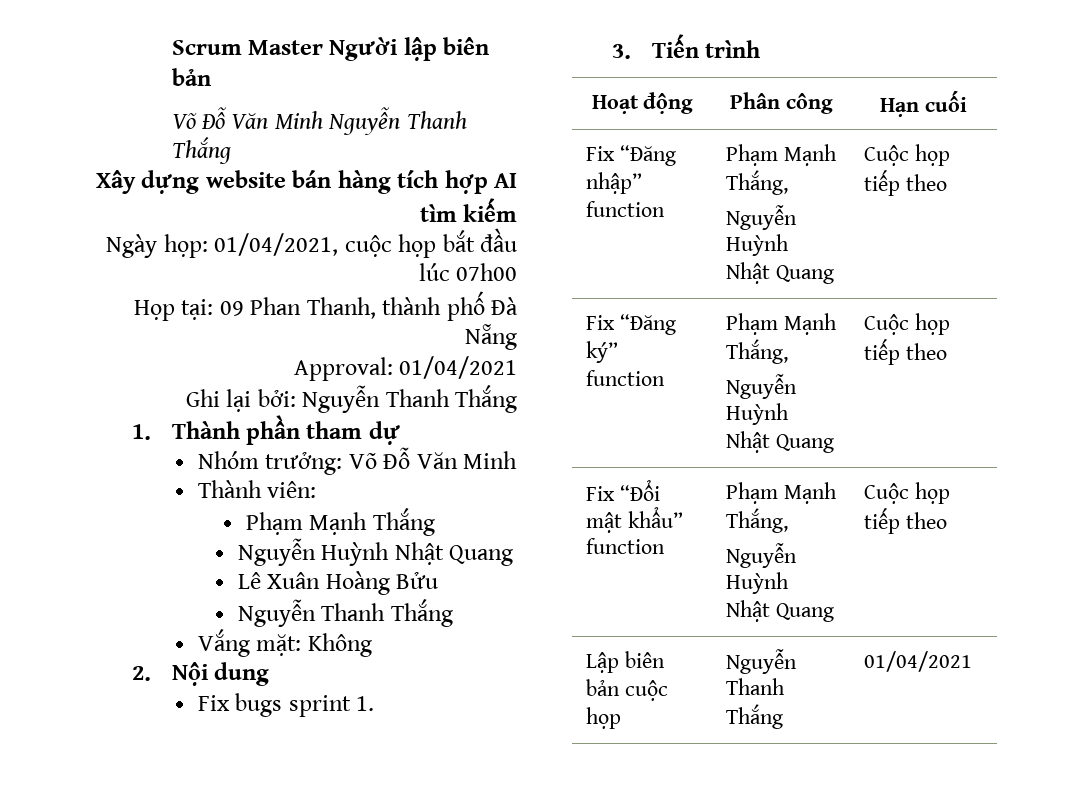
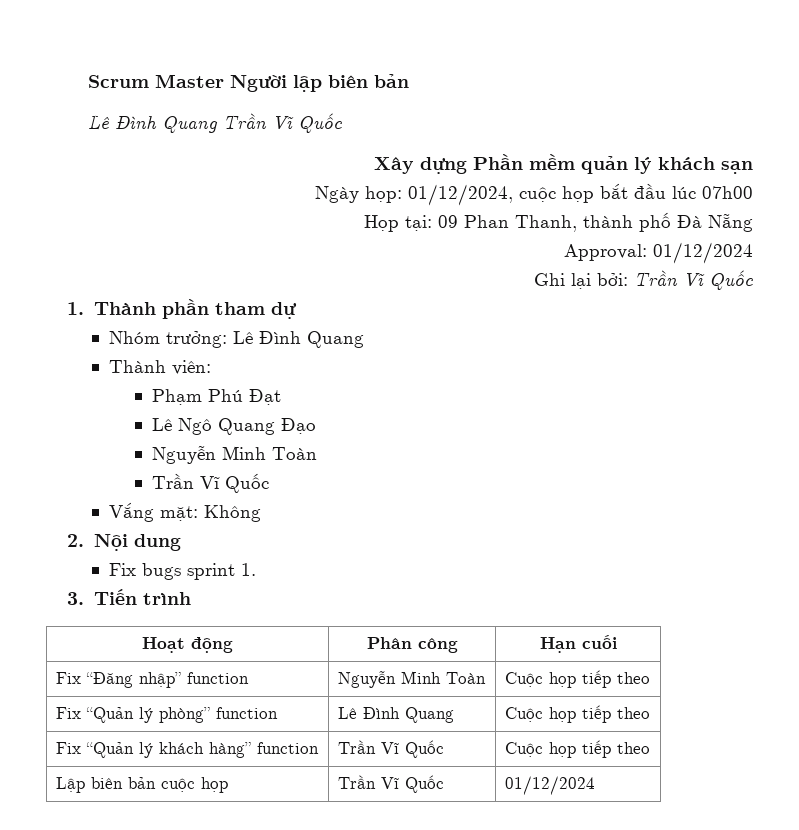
[171,107,467,135] [171,137,231,164] [95,170,517,194] [419,198,517,222] Võ Đỗ Văn Minh Nguyễn Thanh Thắng // Xây dựng website bán hàng tích hợp AI tìm kiếm -> [88,113,343,133] [374,154,753,174] Lê Đình Quang Trần Vĩ Quốc // Xây dựng Phần mềm quản lý khách sạn
[214,233,339,256] 01/04/2021, -> [408,184,513,206] 01/12/2024,
[399,356,517,379] 01/04/2021 -> [653,242,753,264] 01/12/2024
[302,385,517,413] Nguyễn Thanh Thắng -> [634,270,753,290] Trần Vĩ Quốc
[348,447,518,469] Võ Đỗ Văn Minh -> [233,331,365,348] Lê Đình Quang
[309,508,435,536] [237,538,514,566] [237,571,439,595] [237,599,453,627] Mạnh Thắng // Nguyễn Huỳnh Nhật Quang // Lê Xuân Hoàng Bửu // Nguyễn Thanh Thắng -> [207,389,281,405] [151,418,316,435] [151,446,317,464] [151,473,269,493] Phú Đạt // Lê Ngô Quang Đạo // Nguyễn Minh Toàn // Trần Vĩ Quốc
[726,144,838,166] [726,170,789,195] [726,205,798,230] [726,234,790,256] [726,262,835,284] [864,144,951,166] [864,170,948,196] [586,314,677,335] [586,341,619,363] [586,370,666,386] [726,313,838,335] [726,339,789,364] [726,374,798,399] [726,403,790,425] [726,431,835,453] [864,313,951,335] [864,339,948,365] [586,480,661,501] [586,507,684,533] [586,538,666,554] [726,482,838,504] [726,508,789,533] [726,543,798,568] [726,572,790,594] [726,600,835,622] Phạm Mạnh Thắng, // Nguyễn Huỳnh Nhật Quang | Cuộc họp tiếp theo // Fix “Đăng ký” function | Phạm Mạnh Thắng, // Nguyễn Huỳnh Nhật Quang | Cuộc họp tiếp theo // Fix “Đổi mật khẩu” function | Phạm Mạnh Thắng, // Nguyễn Huỳnh Nhật Quang -> [337,671,486,688] [504,670,650,688] [55,707,278,723] [337,707,454,723] [504,705,650,723] [55,742,319,758] [337,740,444,758] Nguyễn Minh Toàn | Cuộc họp tiếp theo // Fix “Quản lý phòng” function | Lê Đình Quang | Cuộc họp tiếp theo // Fix “Quản lý khách hàng” function | Trần Vĩ Quốc
[726,649,798,674] [726,678,786,695] [726,704,784,729] [864,651,973,672] Nguyễn Thanh Thắng | 01/04/2021 -> [337,775,444,793] [504,776,595,795] Trần Vĩ Quốc | 01/12/2024

